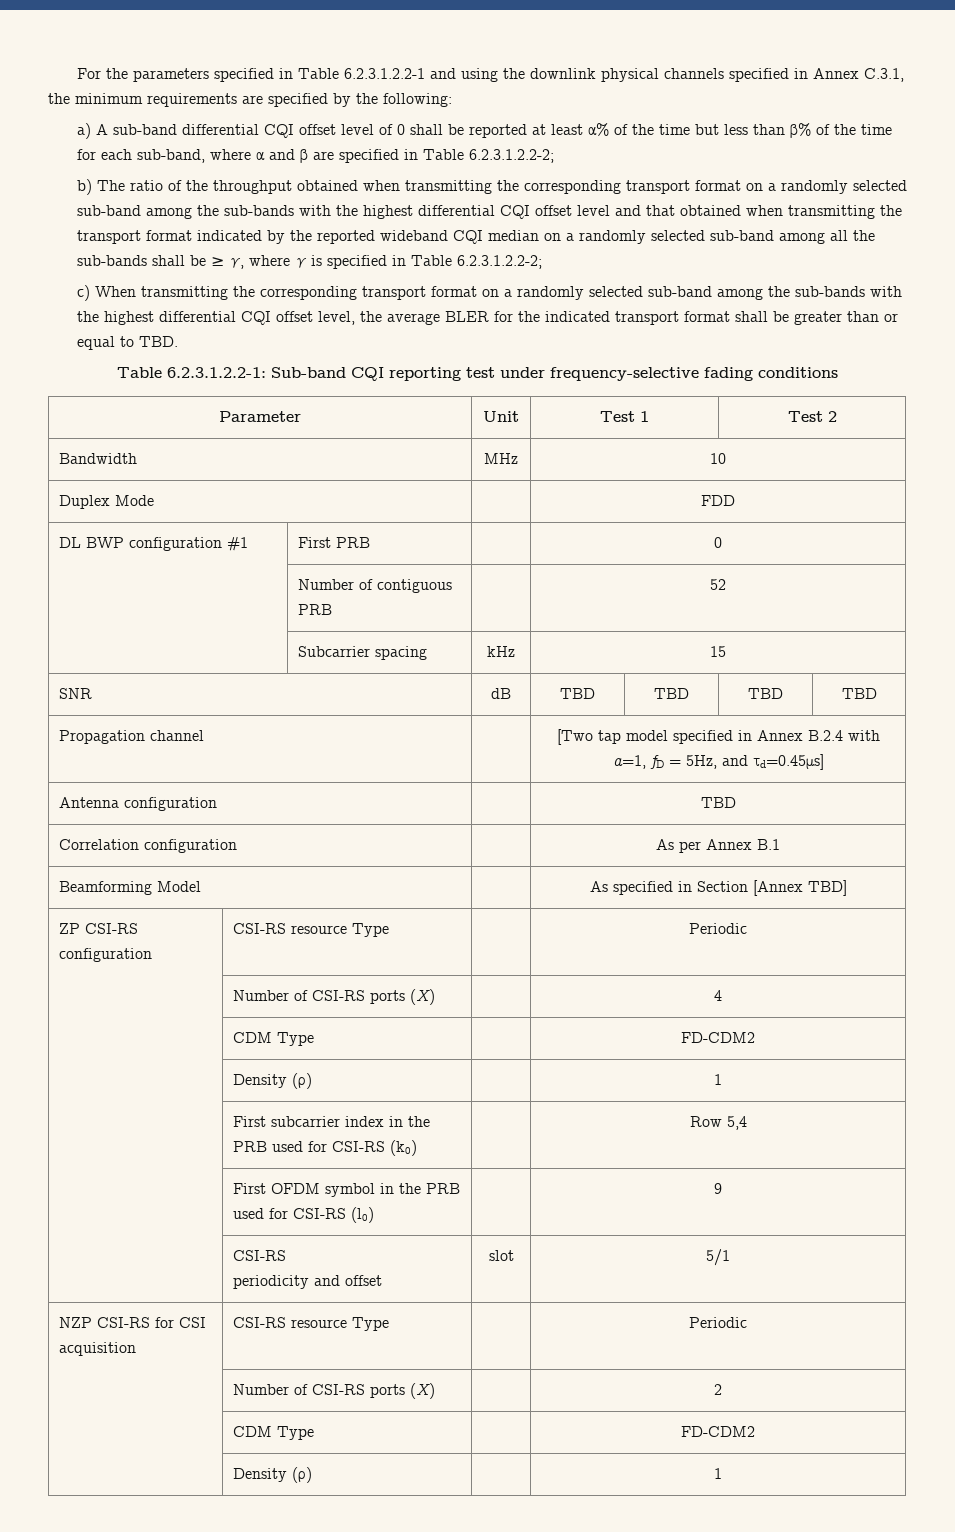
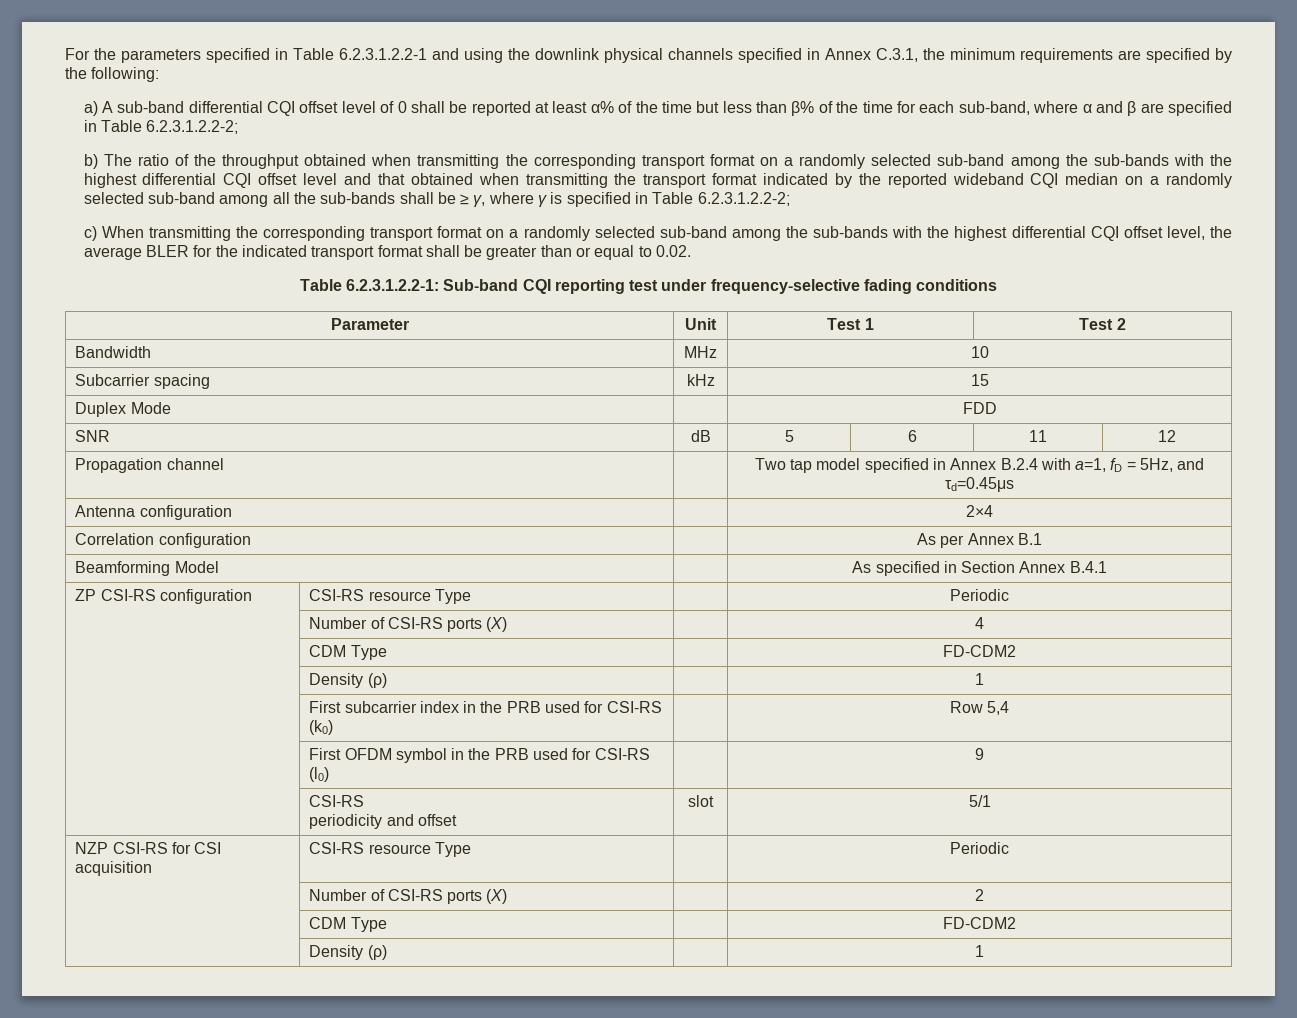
[138,336,178,347] TBD. -> [656,245,692,257] 0.02.
[59,495,155,509] [701,495,735,506] [59,537,249,551] [298,537,371,548] [714,537,722,548] [298,579,453,593] [298,604,333,615] [710,579,726,590] Duplex Mode | | FDD // DL BWP configuration #1 | First PRB | | 0 // | Number of contiguous PRB | | 52 // | -> (989, 352) none
(726, 651) none -> [75,402,171,417] [962,402,997,414] // Duplex Mode | | FDD
[560,688,595,699] [654,688,689,699] [748,688,783,699] [841,688,877,699] TBD | TBD | TBD | TBD -> [784,430,794,442] [907,430,917,442] [1029,430,1047,442] [1158,430,1176,442] 5 | 6 | 11 | 12
[556,729,593,745] [Two -> [754,458,786,470] Two
[752,754,824,770] τd=0.45μs] -> [945,477,1015,492] τd=0.45μs
[700,797,736,808] TBD -> [966,505,994,517] 2×4
[752,880,847,896] [Annex TBD] -> [1019,561,1107,573] Annex B.4.1

